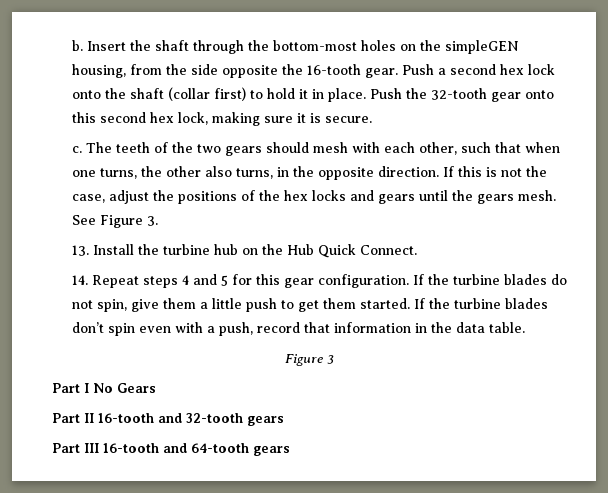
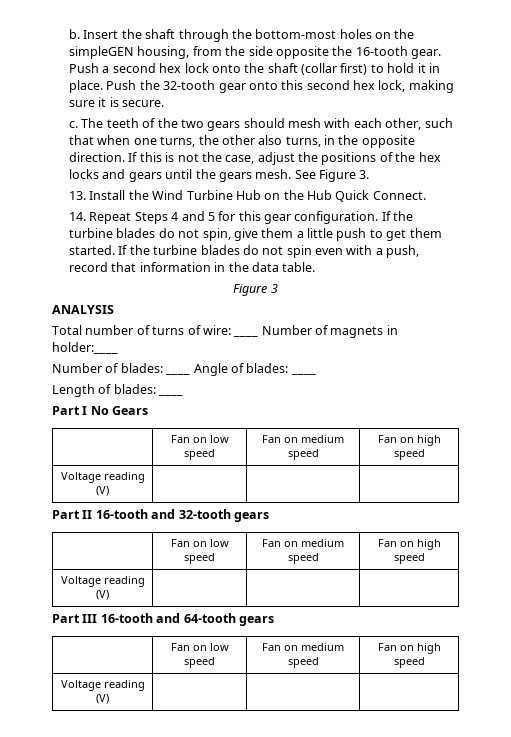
[162,244,238,255] turbine hub -> [152,190,261,200] Wind Turbine Hub
[142,276,178,288] steps -> [134,212,168,224] Steps
[71,322,104,333] don’t -> [242,245,284,255] do not
[52,383,156,393] Part I No Gears -> [52,305,114,314] [52,325,231,335] [233,335,259,337] [261,325,398,338] [52,342,118,354] [52,363,163,373] [165,363,289,376] [290,373,316,375] [52,384,156,397] [158,394,184,396] [52,406,149,415] [170,435,229,443] [184,449,215,460] [262,435,344,443] [287,449,319,460] [377,435,441,446] [393,449,425,460] [60,472,145,483] [96,486,109,496] ANALYSIS // Total number of turns of wire: ____ Number of magnets in holder:____ // Number of blades: ____ Angle of blades: ____ // Length of blades: ____ // Part I No Gears // | Fan on low speed | Fan on medium speed | Fan on high speed // Voltage reading (V) | | |
(284, 421) none -> [170,539,229,547] [184,553,215,564] [262,539,344,547] [287,553,319,564] [377,539,441,550] [393,553,425,564] [60,576,145,587] [96,590,109,600] // | Fan on low speed | Fan on medium speed | Fan on high speed // Voltage reading (V) | | |
(290, 451) none -> [170,643,229,651] [184,657,215,668] [262,643,344,651] [287,657,319,668] [377,643,441,654] [393,657,425,668] [60,680,145,691] [96,694,109,704] // | Fan on low speed | Fan on medium speed | Fan on high speed // Voltage reading (V) | | |

